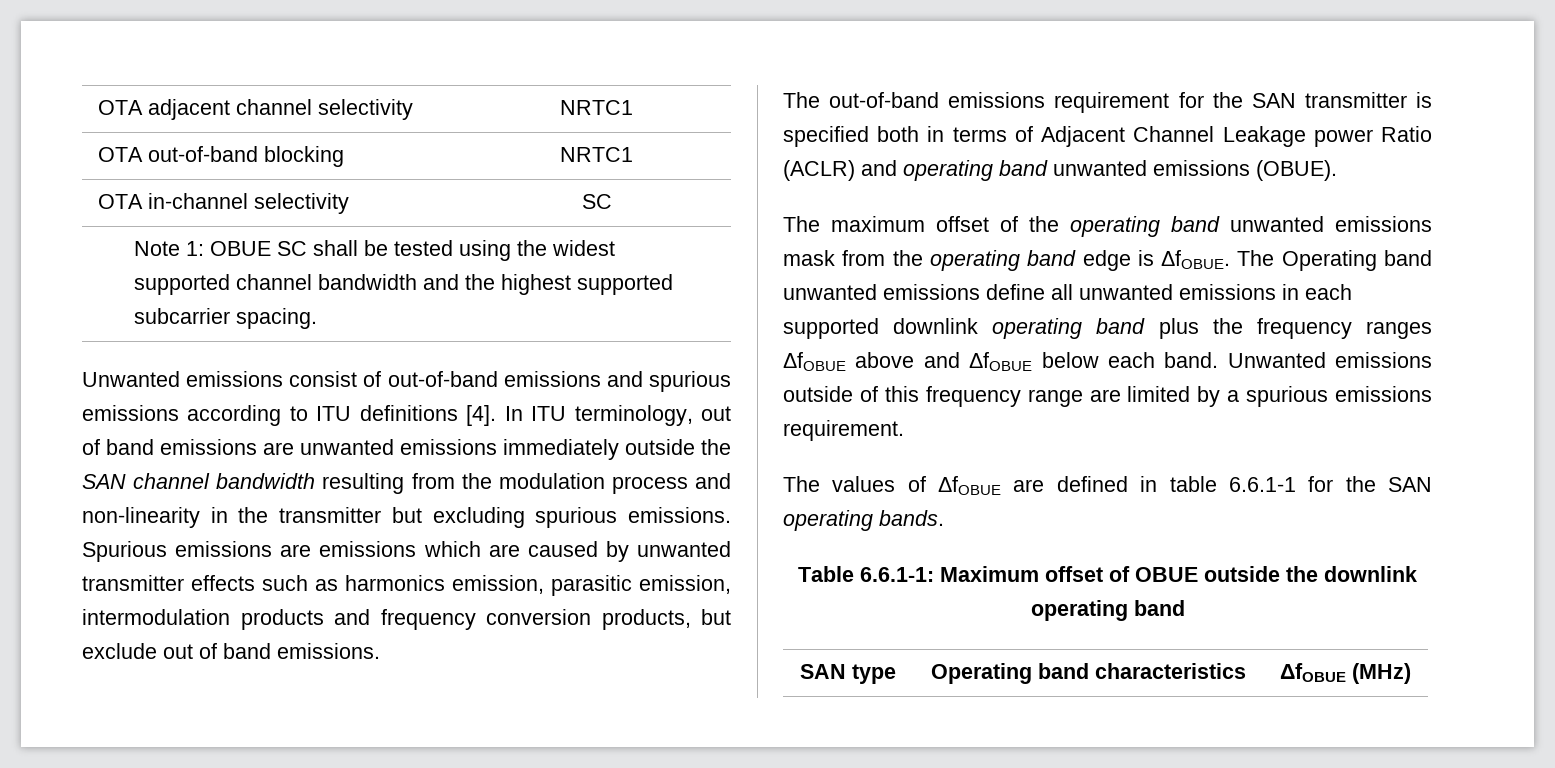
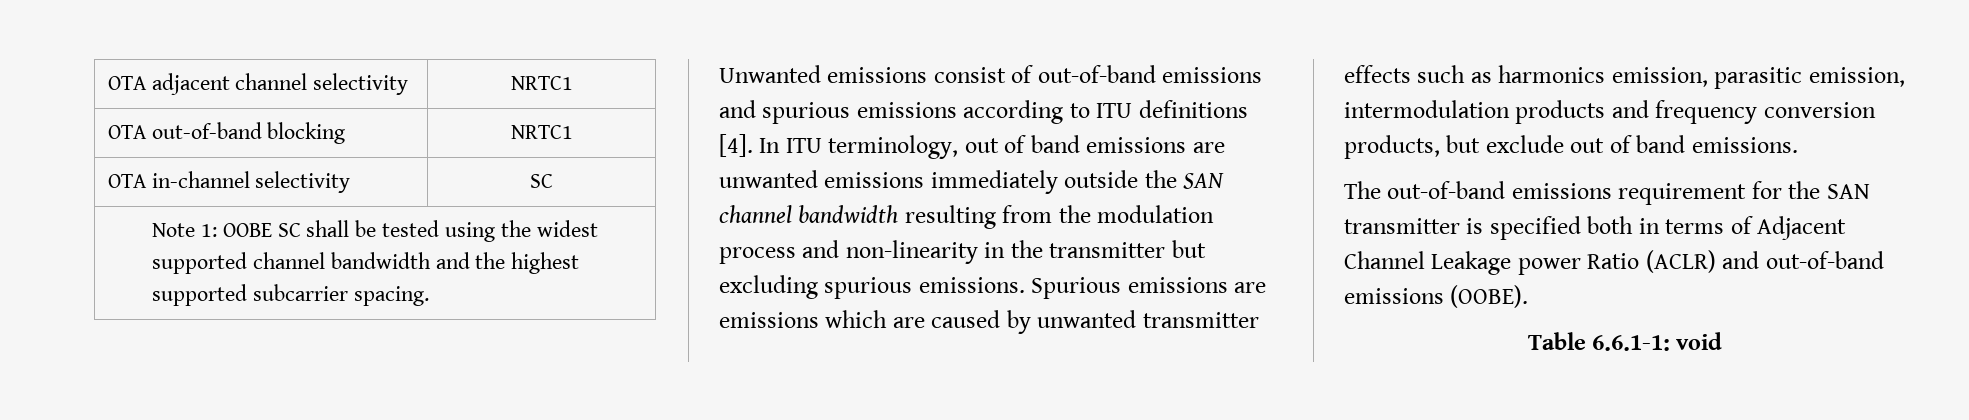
[210,241,272,256] OBUE -> [222,223,272,237] OOBE
[903,160,1337,181] [783,216,1432,237] [783,250,1432,271] [783,284,1352,300] [783,318,1432,339] [783,352,1432,371] [783,386,1432,407] [783,420,904,441] [783,476,1432,495] [783,510,944,531] [798,566,1417,582] [1030,600,1185,621] [800,664,896,684] [930,663,1246,684] [1280,663,1411,684] operating band unwanted emissions (OBUE). // The maximum offset of the operating band unwanted emissions mask from the operating band edge is ΔfOBUE. The Operating band unwanted emissions define all unwanted emissions in each supported downlink operating band plus the frequency ranges ΔfOBUE above and ΔfOBUE below each band. Unwanted emissions outside of this frequency range are limited by a spurious emissions requirement. // The values of ΔfOBUE are defined in table 6.6.1-1 for the SAN operating bands. // Table 6.6.1-1: Maximum offset of OBUE outside the downlink operating band // SAN type | Operating band characteristics | ΔfOBUE (MHz) -> [1765,251,1884,269] [1344,285,1529,308] [1527,332,1723,351] out-of-band emissions (OOBE). // Table 6.6.1-1: void

